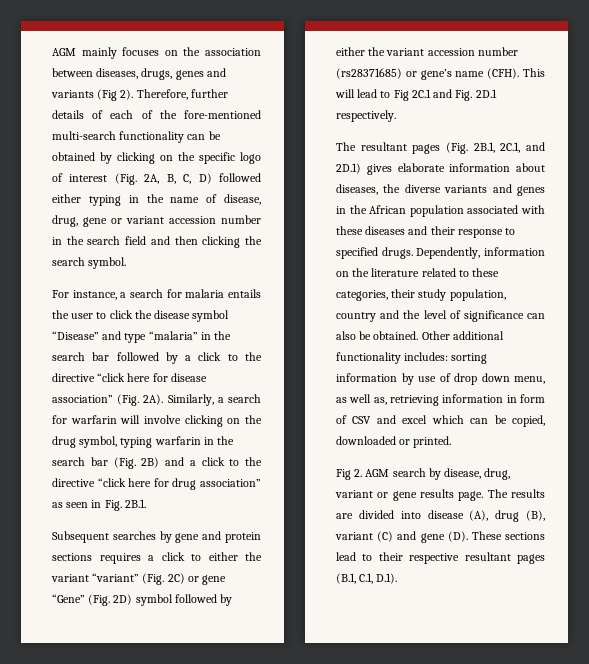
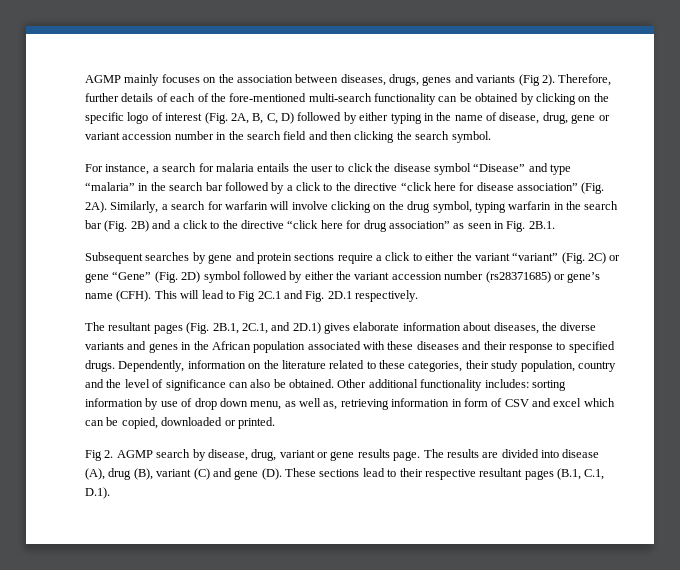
[52,48,76,56] AGM -> [85,75,121,83] AGMP
(261, 177) none -> [343,112,357,124] by
[99,553,141,564] requires -> [337,253,373,264] require
[365,469,390,477] AGM -> [116,450,153,458] AGMP

